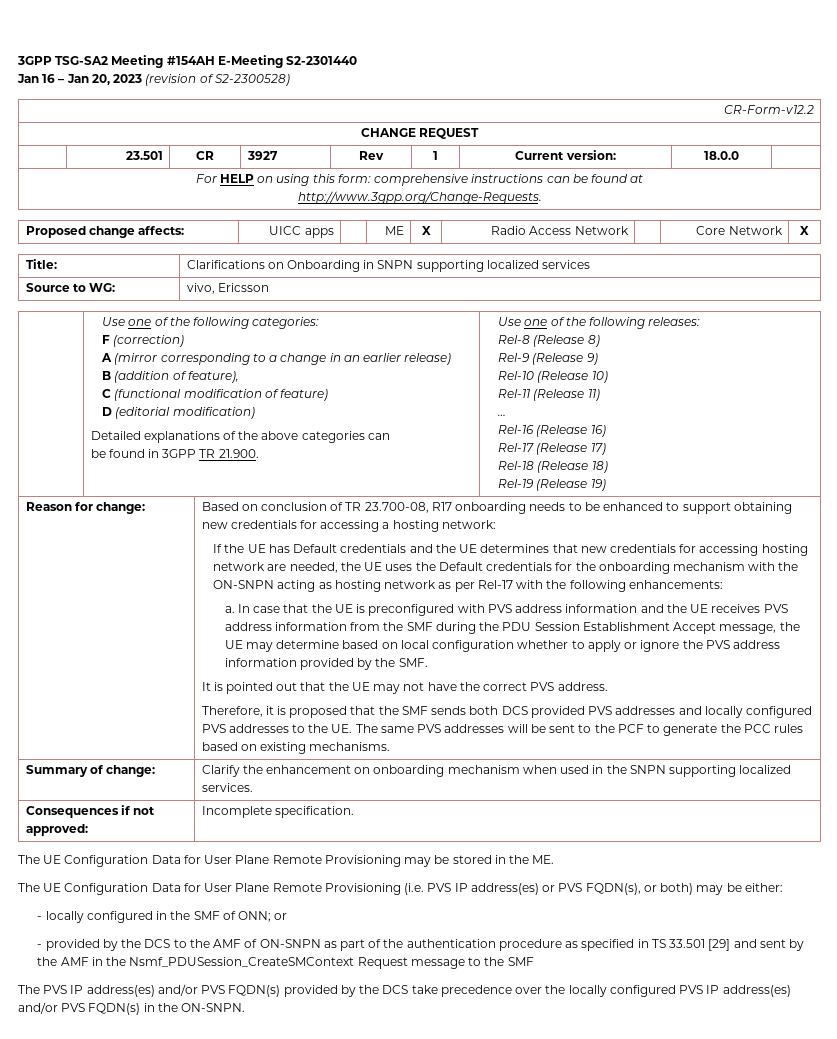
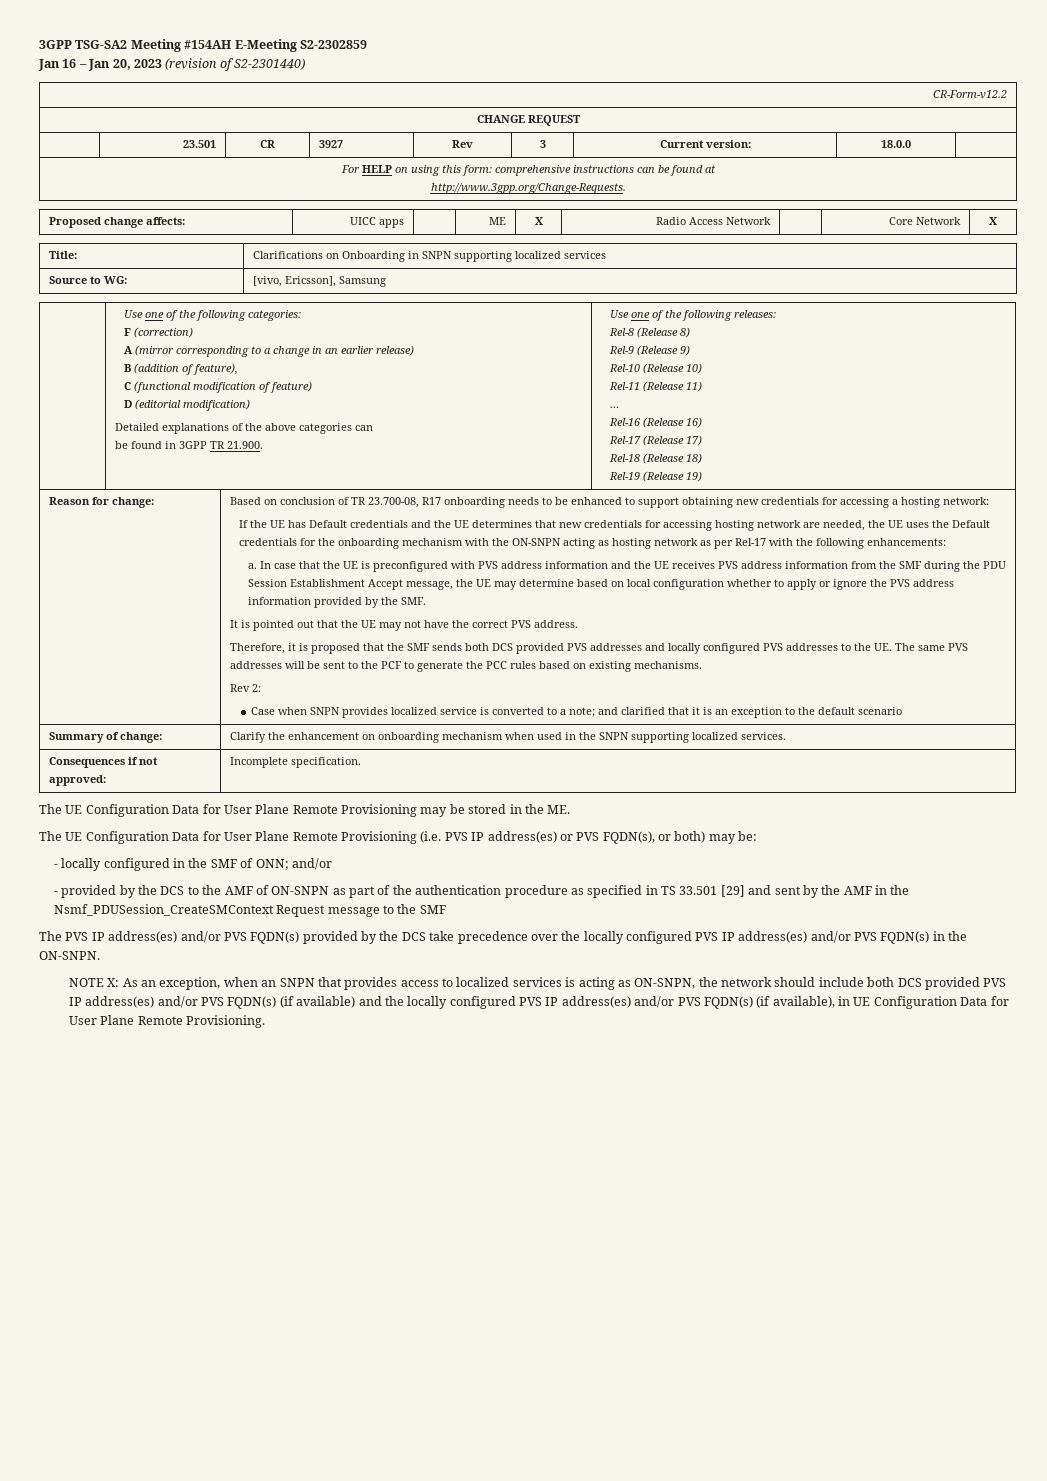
[286,56,358,65] S2-2301440 -> [299,40,367,49] S2-2302859
[214,74,290,86] S2-2300528) -> [234,58,305,70] S2-2301440)
[433,151,438,160] 1 -> [539,140,546,148] 3
[186,283,269,294] vivo, Ericsson -> [252,276,386,287] [vivo, Ericsson], Samsung
(391, 746) none -> [229,684,261,692] [251,707,903,718] // Rev 2: // Case when SNPN provides localized service is converted to a note; and clarified that it is an exception to the default scenario
[726,883,783,892] be either: -> [738,831,758,841] be:
[274,913,288,920] or -> [291,858,332,870] and/or
(246, 1007) none -> [68,977,1007,990] [68,996,1009,1009] [68,1015,266,1028] // NOTE X: As an exception, when an SNPN that provides access to localized services is acting as ON-SNPN, the network should include both DCS provided PVS IP address(es) and/or PVS FQDN(s) (if available) and the locally configured PVS IP address(es) and/or PVS FQDN(s) (if available), in UE Configuration Data for User Plane Remote Provisioning.

